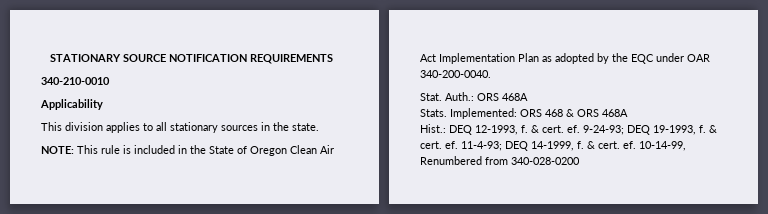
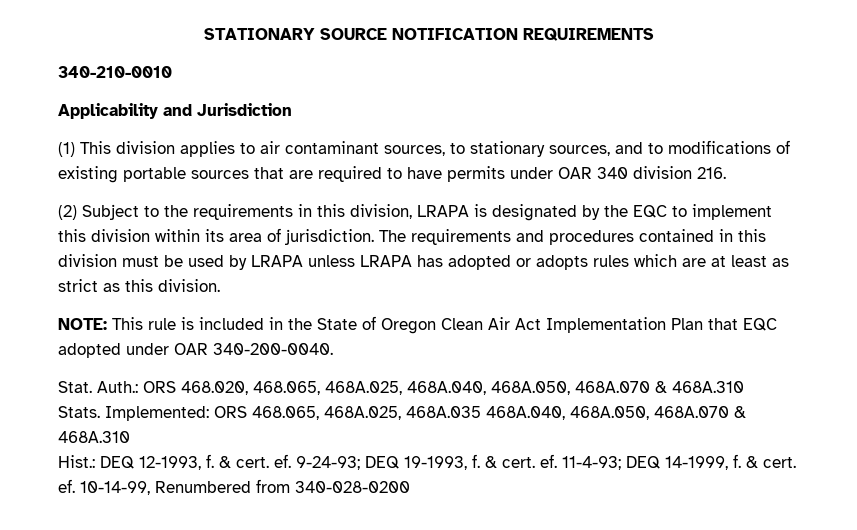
(103, 104) // -> [163,103,292,116] [58,142,75,157] and Jurisdiction // (1)
[156,122,319,133] all stationary sources in the state. -> [260,140,790,157] [58,166,726,183] [58,204,772,221] [58,228,766,245] [58,254,789,270] [58,279,220,292] air contaminant sources, to stationary sources, and to modifications of existing portable sources that are required to have permits under OAR 340 division 216. // (2) Subject to the requirements in this division, LRAPA is designated by the EQC to implement this division within its area of jurisdiction. The requirements and procedures contained in this division must be used by LRAPA unless LRAPA has adopted or adopts rules which are at least as strict as this division.
[542,53,654,64] as adopted by the EQC -> [708,318,777,331] [58,343,121,358] that EQC adopted
[502,93,528,101] [420,108,628,119] 468A // Stats. Implemented: ORS 468 & ORS 468A -> [181,381,744,395] [58,406,746,421] [58,431,130,443] 468.020, 468.065, 468A.025, 468A.040, 468A.050, 468A.070 & 468A.310 // Stats. Implemented: ORS 468.065, 468A.025, 468A.035 468A.040, 468A.050, 468A.070 & 468A.310

